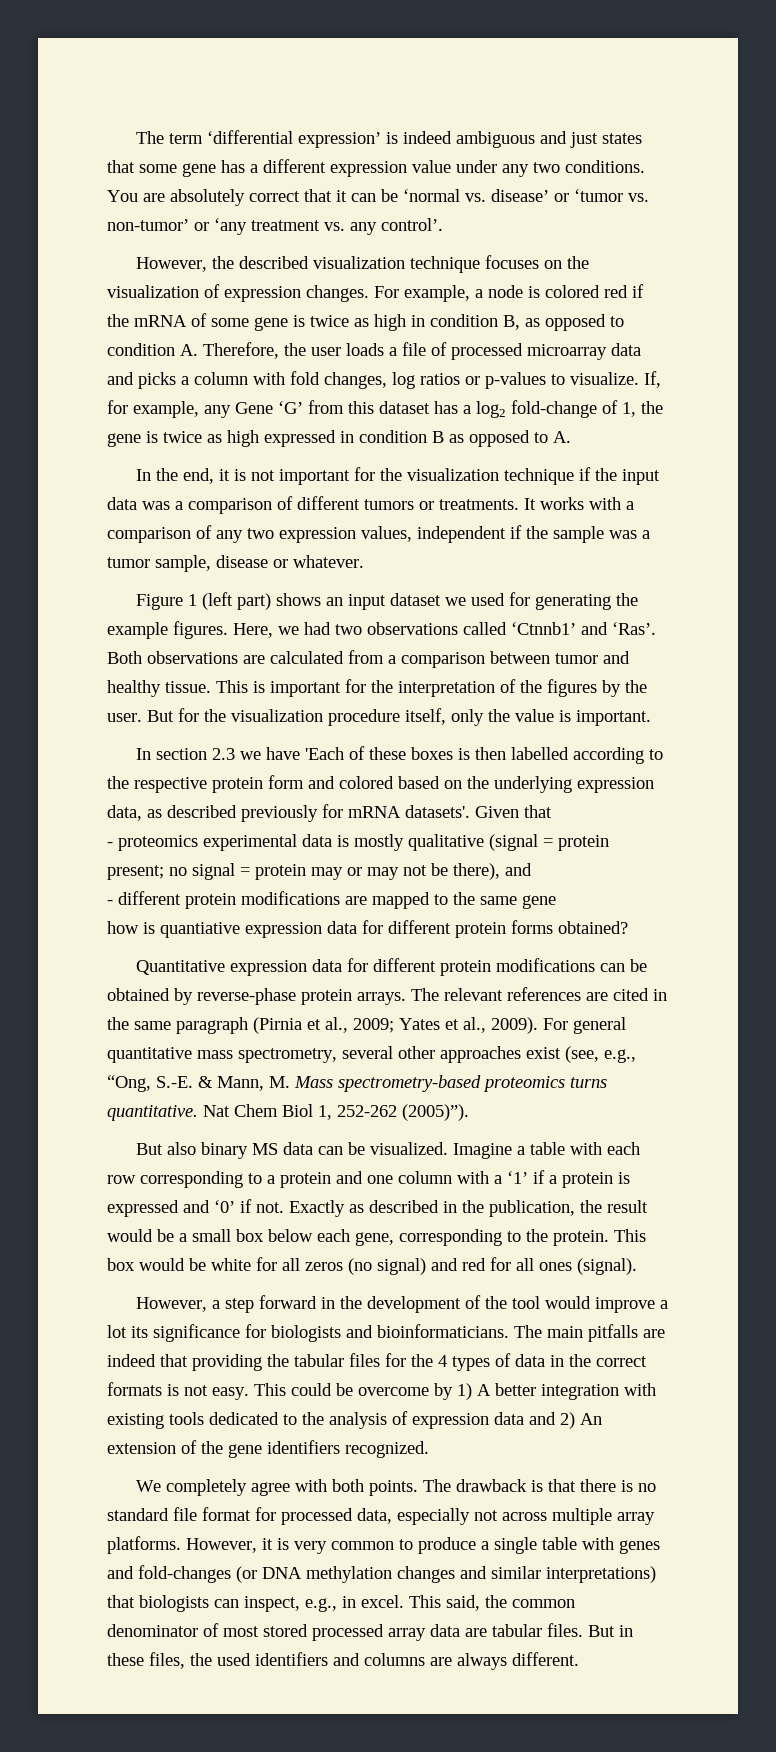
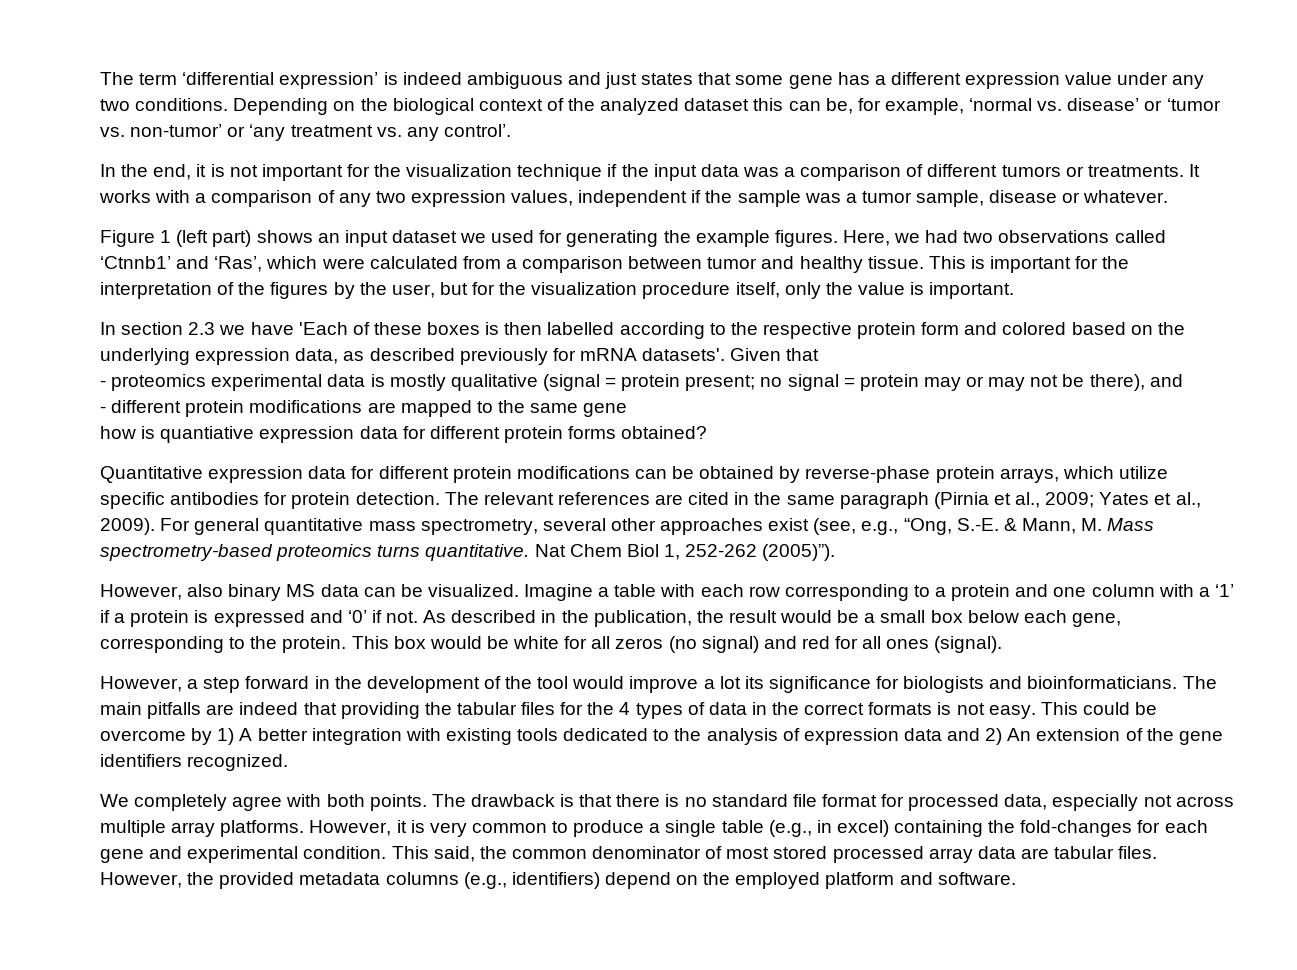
[107,189,398,206] You are absolutely correct that it can be -> [233,98,964,115] Depending on the biological context of the analyzed dataset this can be, for example,
[136,255,590,273] [107,284,644,302] [107,313,624,331] [107,342,641,360] [107,371,661,389] [107,400,663,418] [107,430,571,447] // However, the described visualization technique focuses on the visualization of expression changes. For example, a node is colored red if the mRNA of some gene is twice as high in condition B, as opposed to condition A. Therefore, the user loads a file of processed microarray data and picks a column with fold changes, log ratios or p-values to visualize. If, for example, any Gene ‘G’ from this dataset has a log2 fold-change of 1, the gene is twice as high expressed in condition B as opposed to A. -> (511, 130) none
[612,622,656,635] [107,651,265,664] ‘Ras’. Both observations are -> [214,256,365,272] ‘Ras’, which were
[107,710,174,722] user. But -> [391,282,468,298] user, but
[357,992,406,1005] arrays. -> [999,466,1168,483] [100,492,440,509] arrays, which utilize specific antibodies for protein detection.
[136,1143,164,1155] But -> [100,584,182,600] However,
[289,1200,364,1217] Exactly as -> [423,610,447,623] As
[582,1537,660,1554] [107,1565,656,1583] [107,1595,404,1612] with genes and fold-changes (or DNA methylation changes and similar interpretations) that biologists can inspect, e.g., in excel. -> [768,820,1208,837] [100,846,387,863] (e.g., in excel) containing the fold-changes for each gene and experimental condition.
[588,1625,633,1637] [107,1652,579,1670] But in these files, the used identifiers and columns are always different. -> [100,872,1016,889] However, the provided metadata columns (e.g., identifiers) depend on the employed platform and software.

